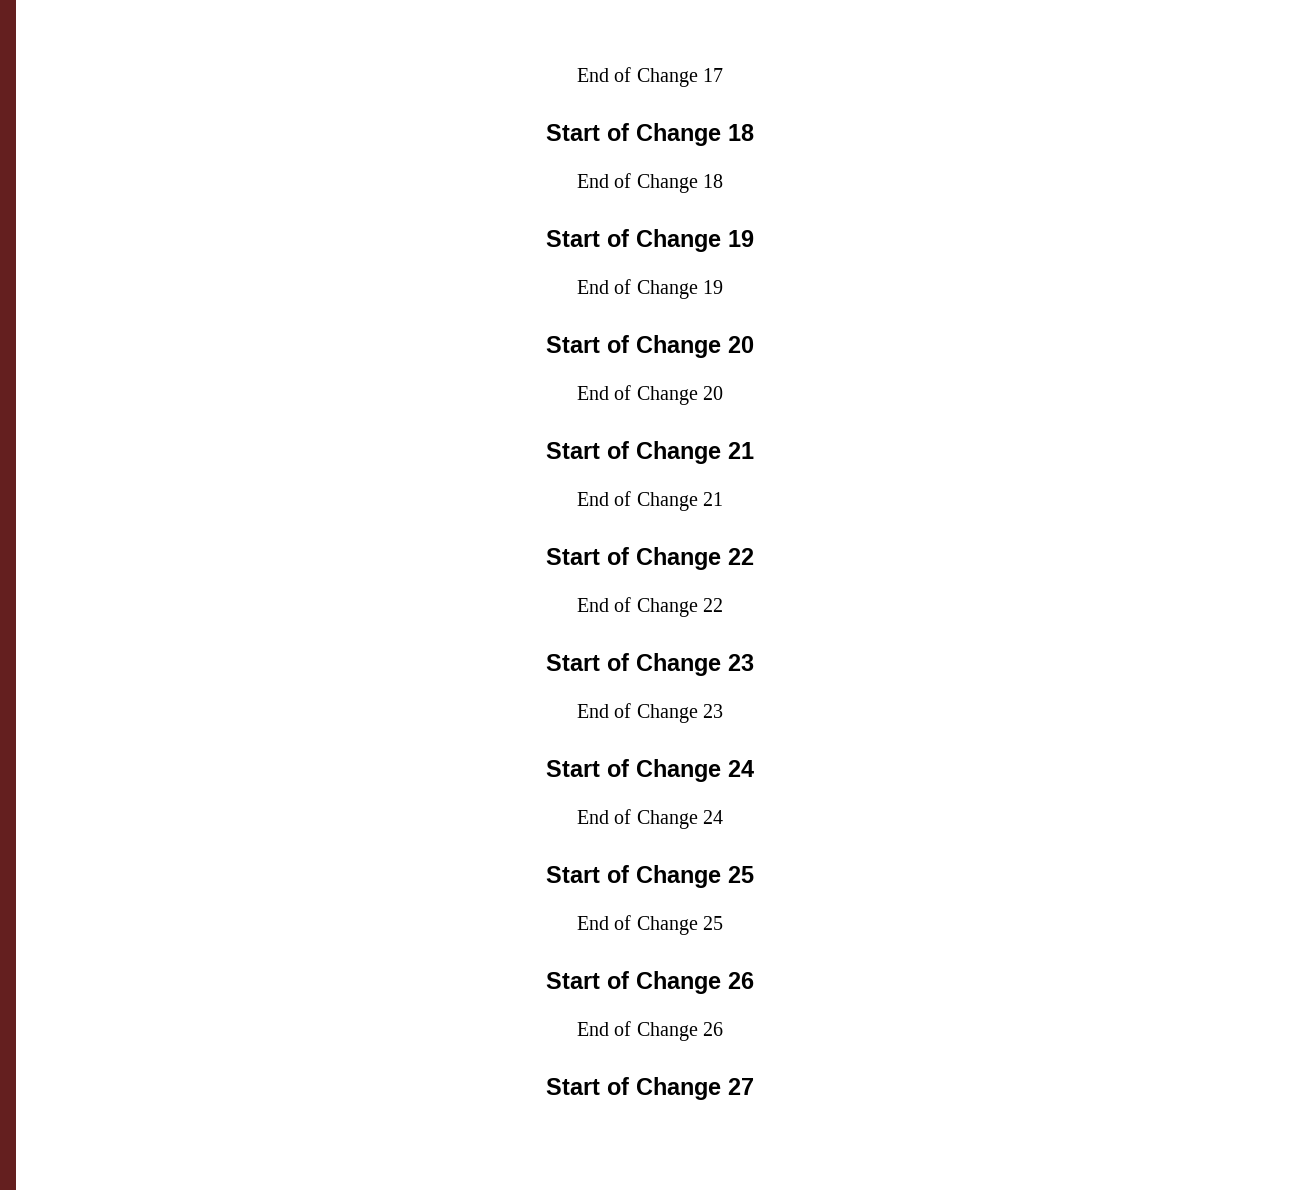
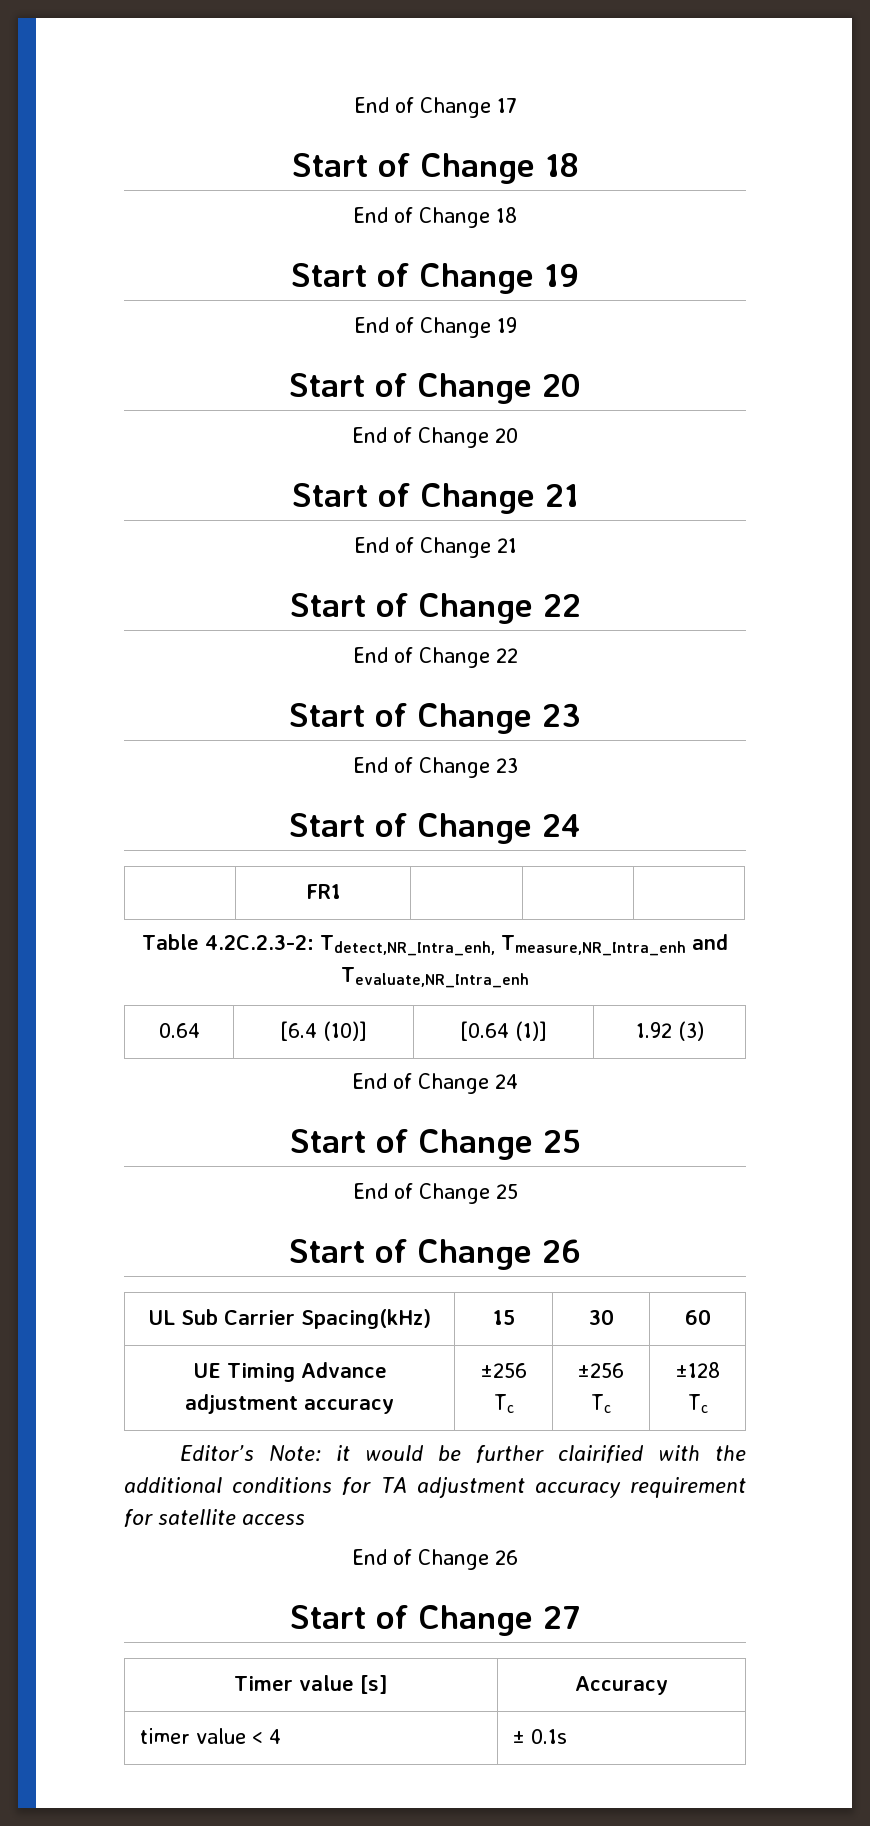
(754, 768) none -> [305,884,341,899] [142,934,728,956] [341,967,529,988] [158,1023,200,1038] [280,1021,367,1041] [460,1021,547,1041] [635,1021,704,1041] // | FR1 | | | // Table 4.2C.2.3-2: Tdetect,NR_Intra_enh, Tmeasure,NR_Intra_enh and Tevaluate,NR_Intra_enh // 0.64 | [6.4 (10)] | [0.64 (1)] | 1.92 (3)
(754, 980) none -> [148,1309,431,1329] [492,1310,515,1325] [588,1309,614,1325] [684,1309,711,1325] [192,1362,387,1382] [185,1394,394,1414] [480,1363,527,1378] [493,1394,514,1413] [578,1363,624,1378] [591,1394,611,1413] [675,1362,720,1378] [687,1394,708,1413] [180,1445,747,1463] [124,1477,746,1498] [124,1509,305,1527] // UL Sub Carrier Spacing(kHz) | 15 | 30 | 60 // UE Timing Advance adjustment accuracy | ±256 Tc | ±256 Tc | ±128 Tc // Editor’s Note: it would be further clairified with the additional conditions for TA adjustment accuracy requirement for satellite access
(754, 1086) none -> [234,1675,388,1694] [575,1676,668,1695] [140,1728,282,1744] [513,1729,568,1744] // Timer value [s] | Accuracy // timer value < 4 | ± 0.1s

